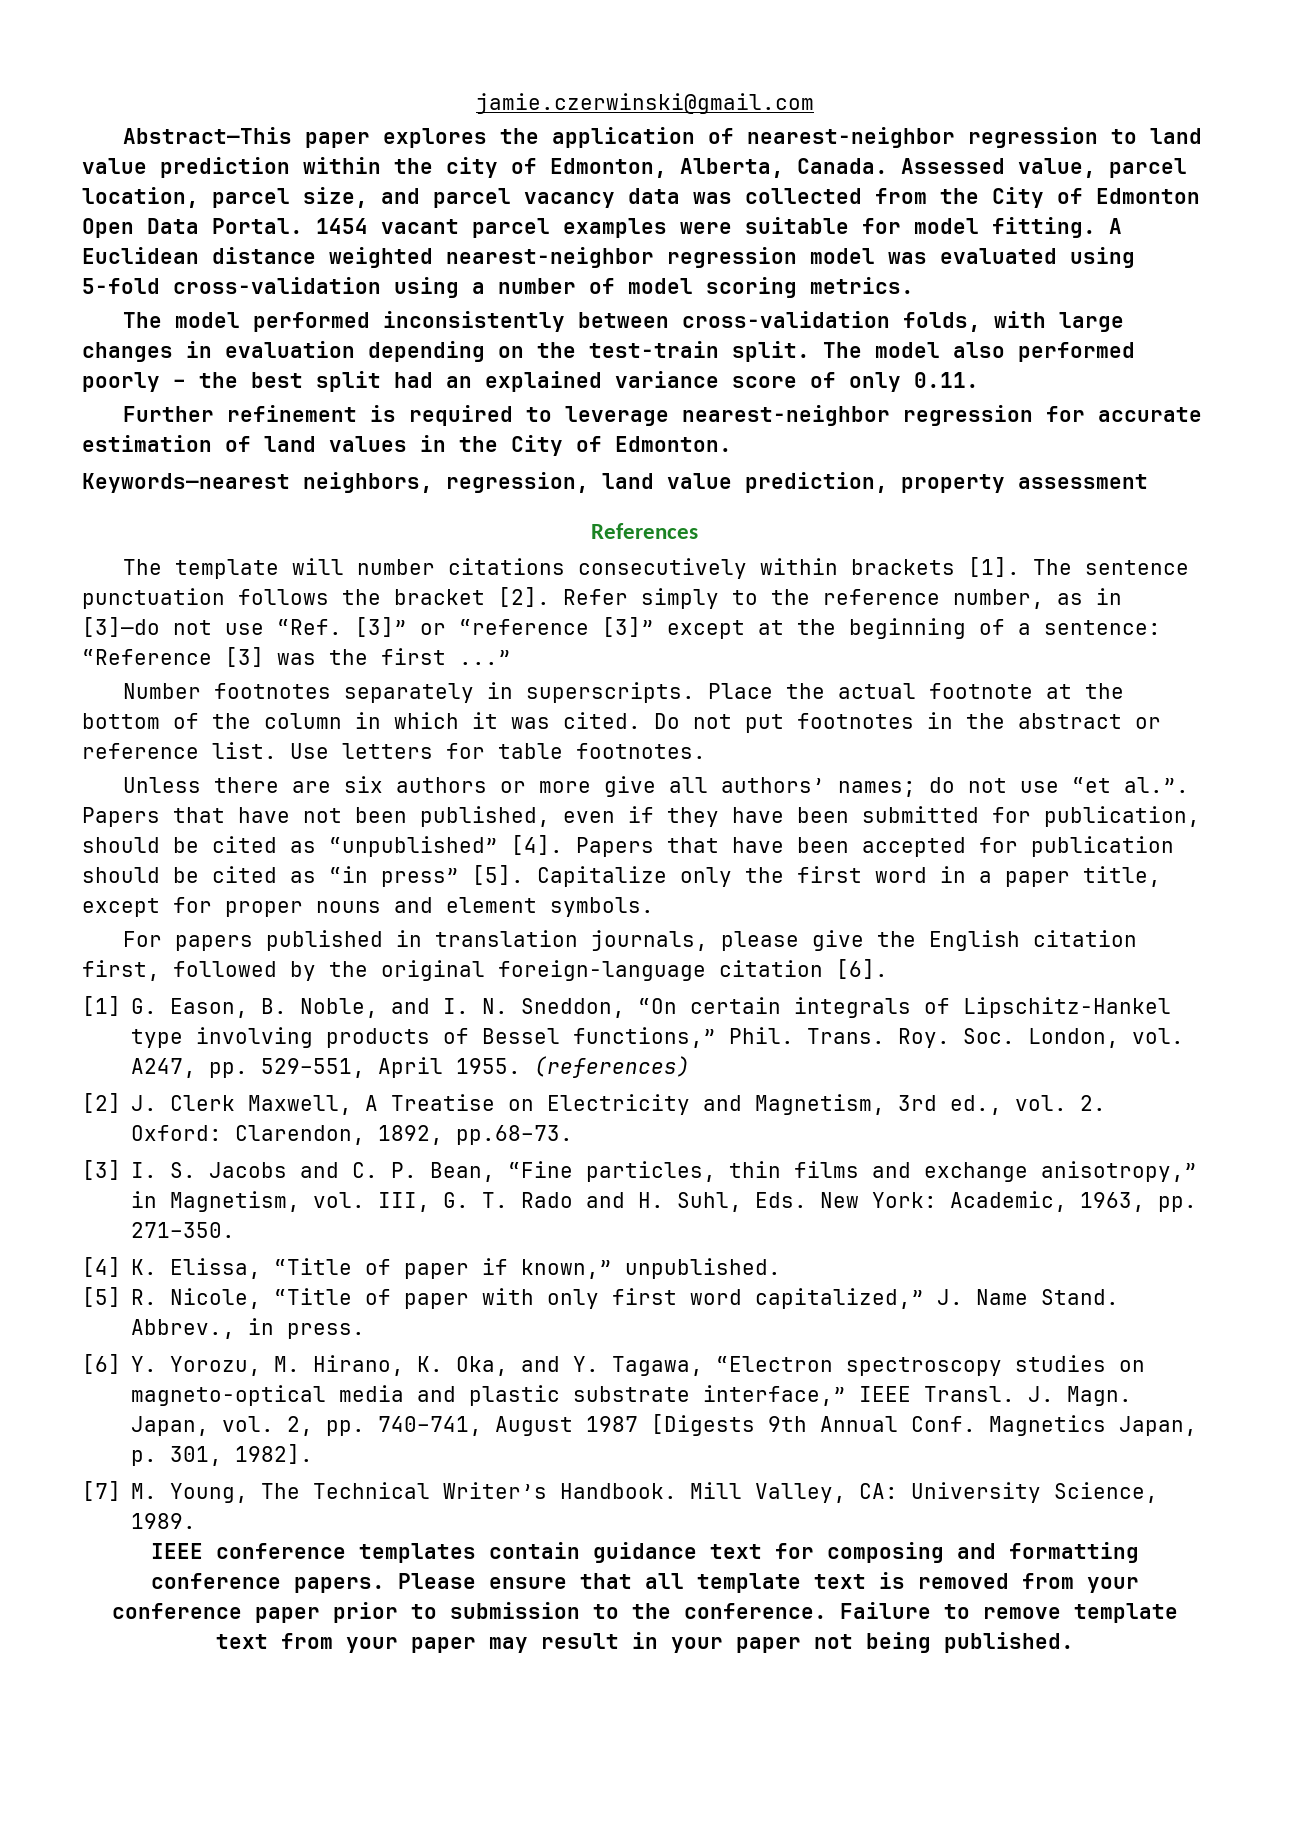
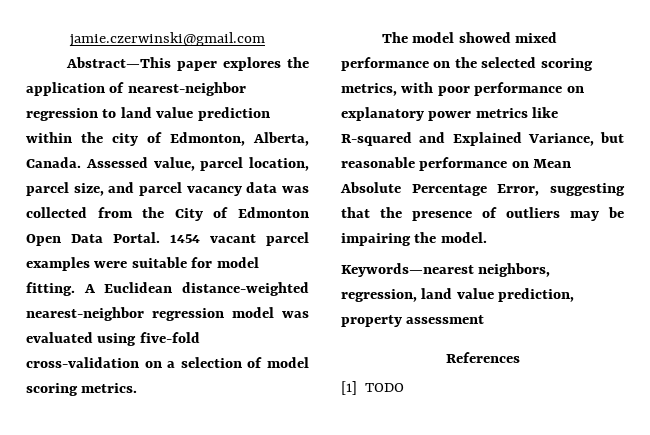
[212,247,433,268] distance weighted -> [181,282,309,296] distance-weighted
[82,277,576,298] 5-fold cross-validation using a number -> [139,332,200,343] [26,357,242,368] five-fold cross-validation on a selection
[252,311,1124,332] [82,341,1135,362] [82,371,979,392] [122,405,1202,426] [82,435,732,456] performed inconsistently between cross-validation folds, with large changes in evaluation depending on the test-train split. The model also performed poorly – the best split had an explained variance score of only 0.11. // Further refinement is required to leverage nearest-neighbor regression for accurate estimation of land values in the City of Edmonton. -> [458,32,558,43] [341,57,593,71] [341,82,584,96] [341,107,559,121] [341,132,624,146] [341,157,572,171] [340,182,625,196] [341,207,624,221] [341,232,487,246] showed mixed performance on the selected scoring metrics, with poor performance on explanatory power metrics like R-squared and Explained Variance, but reasonable performance on Mean Absolute Percentage Error, suggesting that the presence of outliers may be impairing the model.
[122,557,1189,579] [82,587,1122,609] [82,617,1161,639] [82,647,511,667] [122,682,1124,703] [82,712,1161,733] [82,742,706,759] [122,776,1189,797] [82,806,1200,827] [82,835,1174,857] [82,865,1161,887] [82,897,654,917] [122,930,1137,951] [82,959,888,981] [82,996,1172,1018] [131,1027,1185,1048] [131,1056,691,1078] [82,1093,1107,1115] [131,1125,574,1145] [82,1160,1198,1182] [131,1191,1198,1212] [131,1222,236,1238] [82,1257,782,1279] [82,1287,1120,1309] [131,1318,366,1339] [82,1354,1146,1376] [131,1385,1133,1406] [131,1414,1198,1436] [131,1444,314,1466] [82,1481,1159,1503] [131,1513,197,1529] [150,1542,1139,1563] [150,1572,1139,1593] [111,1602,1178,1623] [215,1632,1074,1653] The template will number citations consecutively within brackets [1]. The sentence punctuation follows the bracket [2]. Refer simply to the reference number, as in [3]—do not use “Ref. [3]” or “reference [3]” except at the beginning of a sentence: “Reference [3] was the first ...” // Number footnotes separately in superscripts. Place the actual footnote at the bottom of the column in which it was cited. Do not put footnotes in the abstract or reference list. Use letters for table footnotes. // Unless there are six authors or more give all authors’ names; do not use “et al.”. Papers that have not been published, even if they have been submitted for publication, should be cited as “unpublished” [4]. Papers that have been accepted for publication should be cited as “in press” [5]. Capitalize only the first word in a paper title, except for proper nouns and element symbols. // For papers published in translation journals, please give the English citation first, followed by the original foreign-language citation [6]. // [1] G. Eason, B. Noble, and I. N. Sneddon, “On certain integrals of Lipschitz-Hankel type involving products of Bessel functions,” Phil. Trans. Roy. Soc. London, vol. A247, pp. 529–551, April 1955. (references) // [2] J. Clerk Maxwell, A Treatise on Electricity and Magnetism, 3rd ed., vol. 2. Oxford: Clarendon, 1892, pp.68–73. // [3] I. S. Jacobs and C. P. Bean, “Fine particles, thin films and exchange anisotropy,” in Magnetism, vol. III, G. T. Rado and H. Suhl, Eds. New York: Academic, 1963, pp. 271–350. // [4] K. Elissa, “Title of paper if known,” unpublished. // [5] R. Nicole, “Title of paper with only first word capitalized,” J. Name Stand. Abbrev., in press. // [6] Y. Yorozu, M. Hirano, K. Oka, and Y. Tagawa, “Electron spectroscopy studies on magneto-optical media and plastic substrate interface,” IEEE Transl. J. Magn. Japan, vol. 2, pp. 740–741, August 1987 [Digests 9th Annual Conf. Magnetics Japan, p. 301, 1982]. // [7] M. Young, The Technical Writer’s Handbook. Mill Valley, CA: University Science, 1989. // IEEE conference templates contain guidance text for composing and formatting conference papers. Please ensure that all template text is removed from your conference paper prior to submission to the conference. Failure to remove template text from your paper may result in your paper not being published. -> [341,381,405,395] [1] TODO

